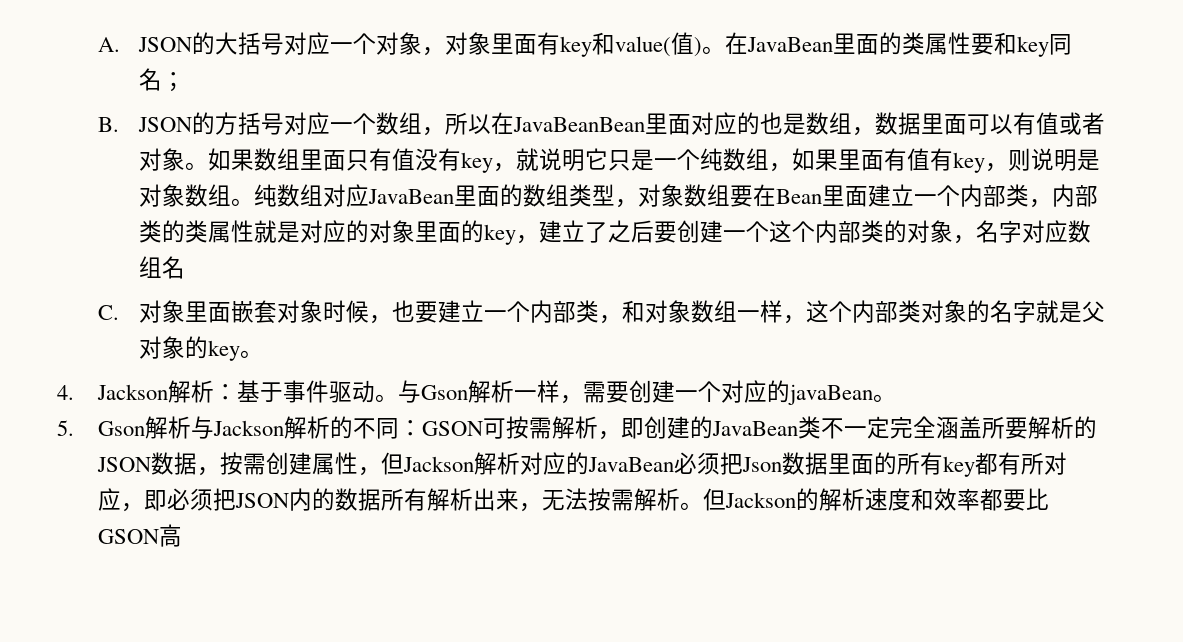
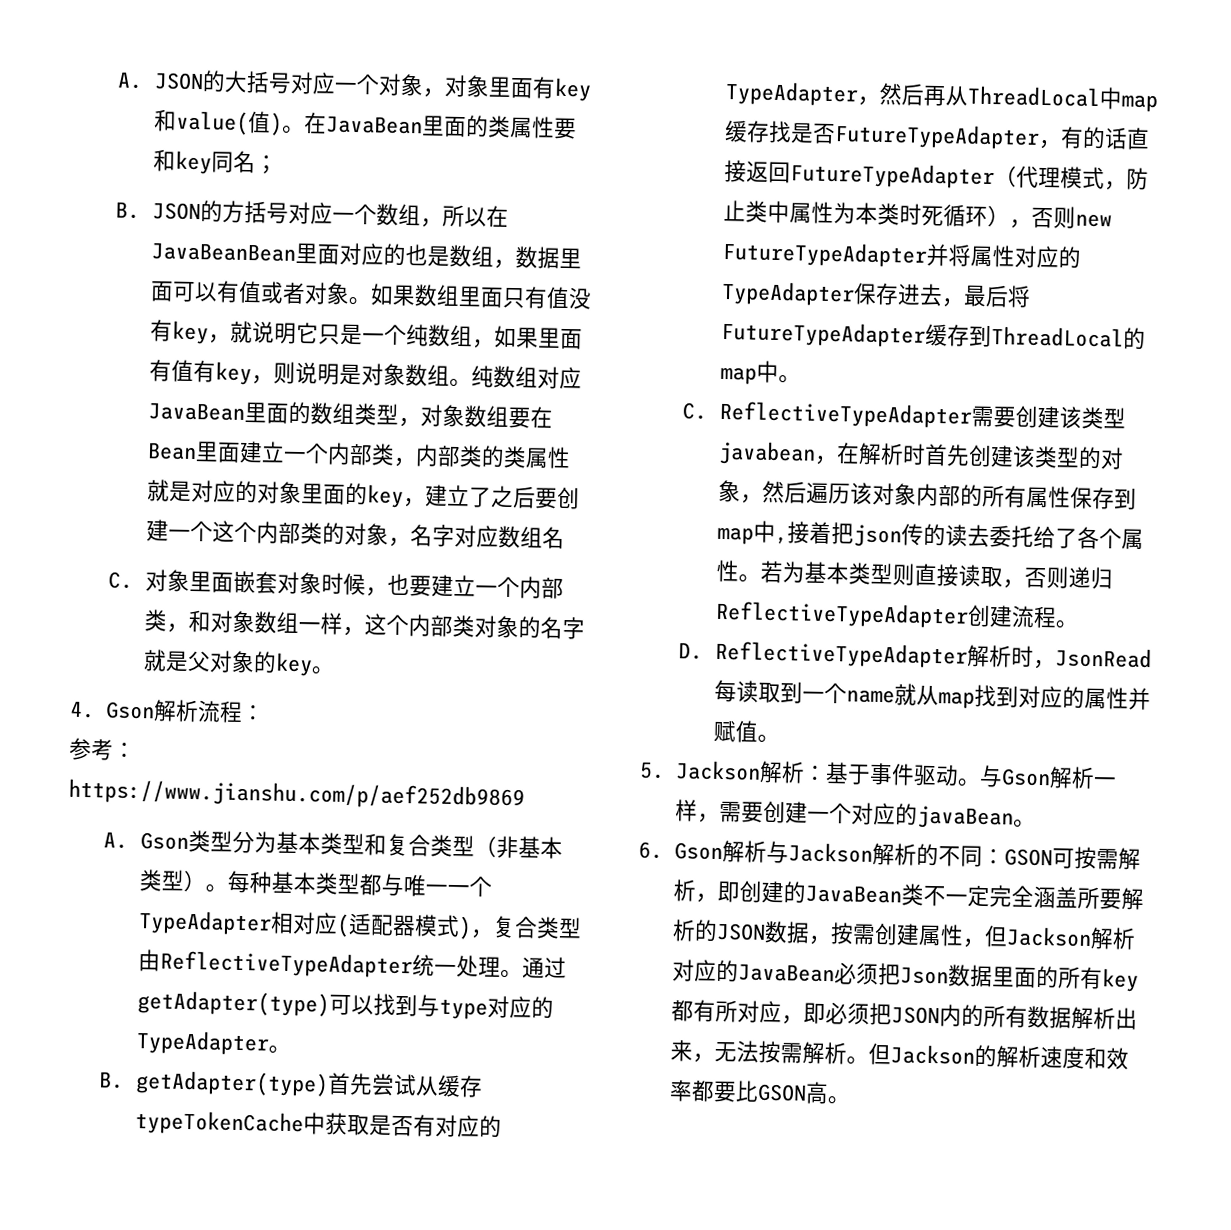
(74, 392) none -> [105,699,266,723] [69,737,136,761] [68,778,525,811] [103,829,563,860] [138,869,493,897] [137,910,582,940] [137,949,567,979] [136,990,554,1020] [135,1030,291,1056] [98,1070,483,1098] [134,1110,502,1138] [724,80,1158,113] [723,119,1150,150] [723,159,1149,191] [722,199,1112,229] [721,240,1082,269] [720,280,1031,308] [720,320,1146,350] [719,360,801,385] [682,400,1127,430] [717,440,1124,470] [717,479,1137,510] [716,520,1144,550] [715,559,1113,590] [714,600,1078,629] [678,640,1152,670] [713,679,1151,711] [712,719,780,744] [639,761,665,779] Gson解析流程： // 参考：https://www.jianshu.com/p/aef252db9869 // A. Gson类型分为基本类型和复合类型（非基本类型）。每种基本类型都与唯一一个TypeAdapter相对应(适配器模式)，复合类型由ReflectiveTypeAdapter统一处理。通过getAdapter(type)可以找到与type对应的TypeAdapter。 // B. getAdapter(type)首先尝试从缓存typeTokenCache中获取是否有对应的TypeAdapter，然后再从ThreadLocal中map缓存找是否FutureTypeAdapter，有的话直接返回FutureTypeAdapter（代理模式，防止类中属性为本类时死循环），否则new FutureTypeAdapter并将属性对应的TypeAdapter保存进去，最后将FutureTypeAdapter缓存到ThreadLocal的map中。 // C. ReflectiveTypeAdapter需要创建该类型javabean，在解析时首先创建该类型的对象，然后遍历该对象内部的所有属性保存到map中,接着把json传的读去委托给了各个属性。若为基本类型则直接读取，否则递归ReflectiveTypeAdapter创建流程。 // D. ReflectiveTypeAdapter解析时，JsonRead每读取到一个name就从map找到对应的属性并赋值。 // 5.
[57,420,74,436] 5. -> [638,841,663,859] 6.
[334,488,427,511] 数据所有 -> [983,1005,1073,1029] 所有数据
(182, 535) none -> [827,1096,851,1105] 。

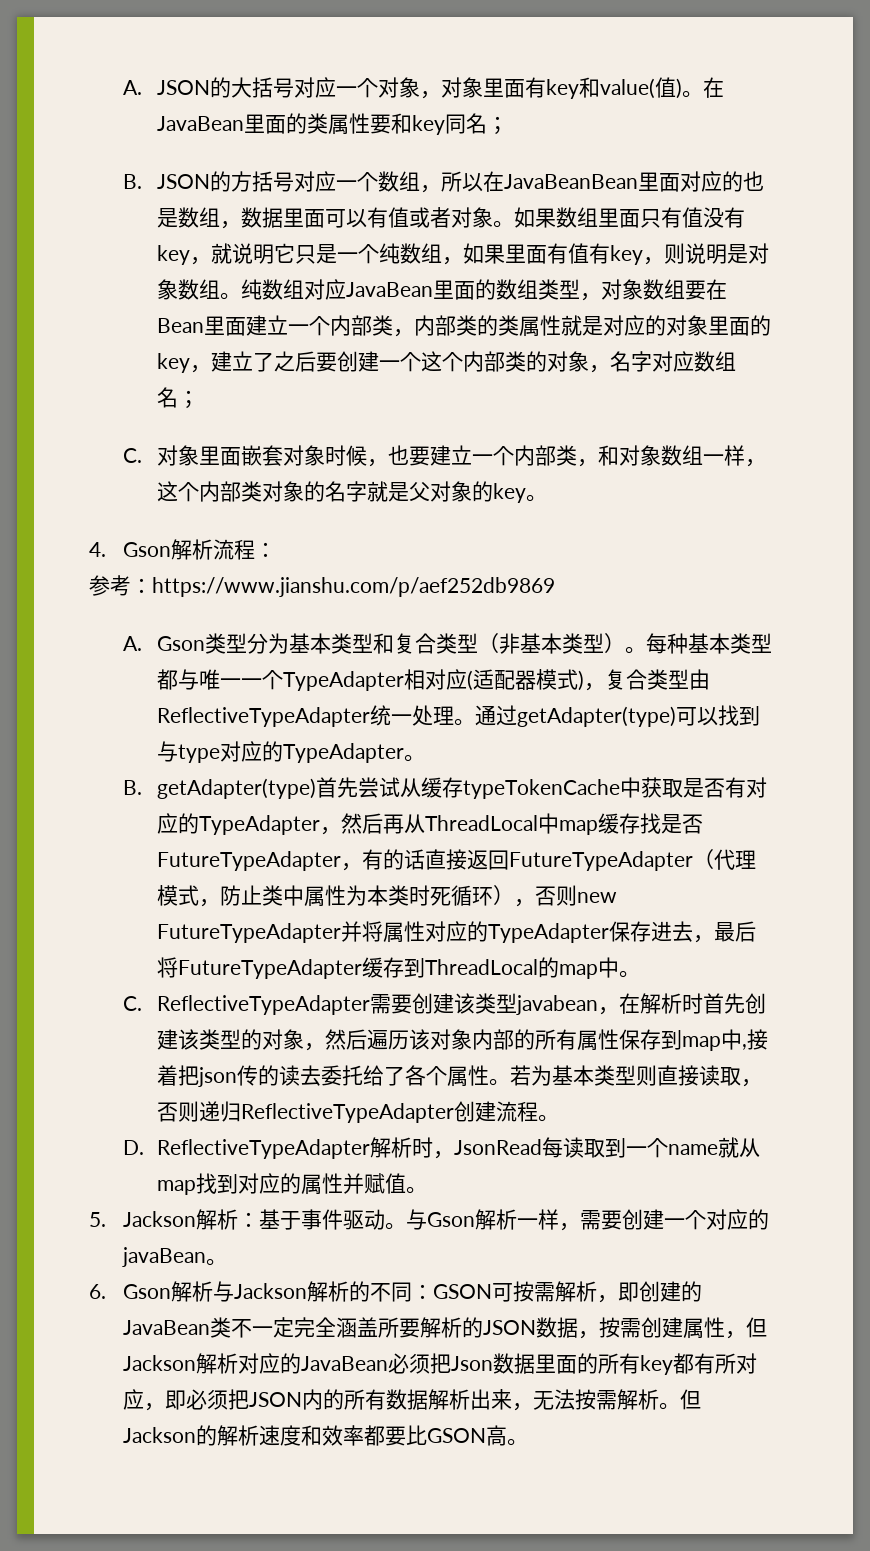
(565, 538) none -> [177,390,199,409] ；

